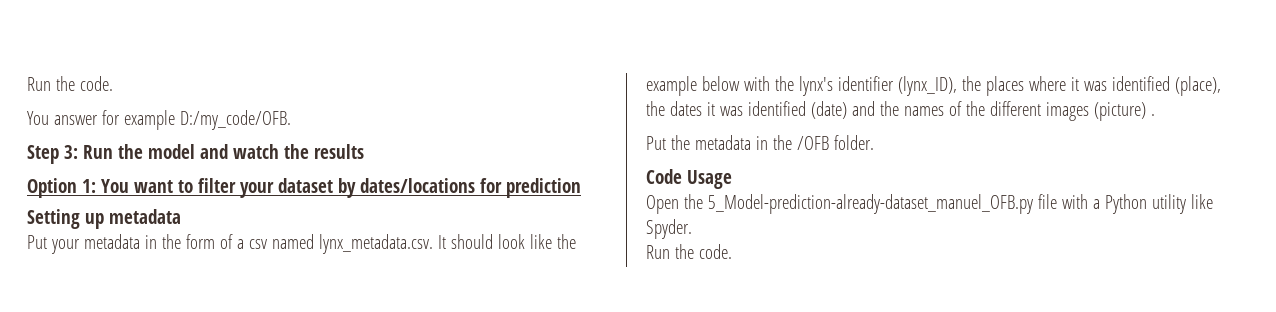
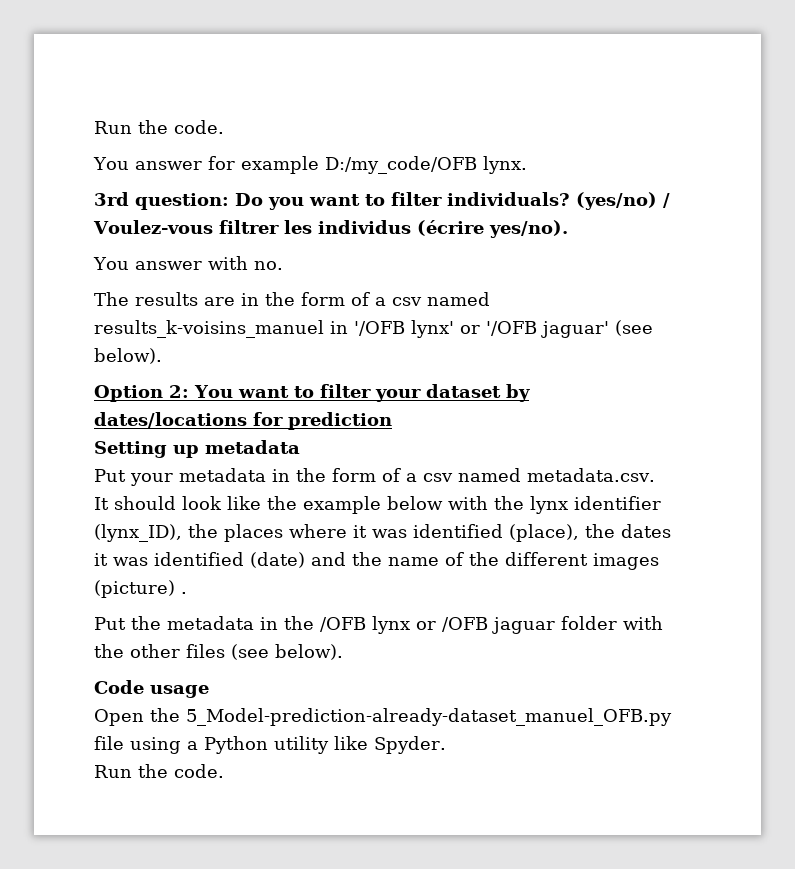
[179,110,291,130] [27,144,364,164] D:/my_code/OFB. // Step 3: Run the model and watch the results -> [324,156,527,174] [94,192,670,210] [93,220,568,238] [93,256,283,270] [94,292,490,306] [94,320,653,338] [94,348,162,364] D:/my_code/OFB lynx. // 3rd question: Do you want to filter individuals? (yes/no) / Voulez-vous filtrer les individus (écrire yes/no). // You answer with no. // The results are in the form of a csv named results_k-voisins_manuel in '/OFB lynx' or '/OFB jaguar' (see below).
[81,179,96,193] 1: -> [169,385,189,398] 2:
[318,234,433,254] lynx_metadata.csv. -> [527,468,655,482] metadata.csv.
[798,76,833,96] lynx's -> [530,496,568,514] lynx
[903,106,944,116] names -> [388,557,439,566] name
[833,135,874,150] folder. -> [372,616,663,634] [94,644,343,660] lynx or /OFB jaguar folder with the other files (see below).
[686,170,732,189] Usage -> [150,685,209,698] usage
[1061,194,1088,209] with -> [130,737,181,754] using

